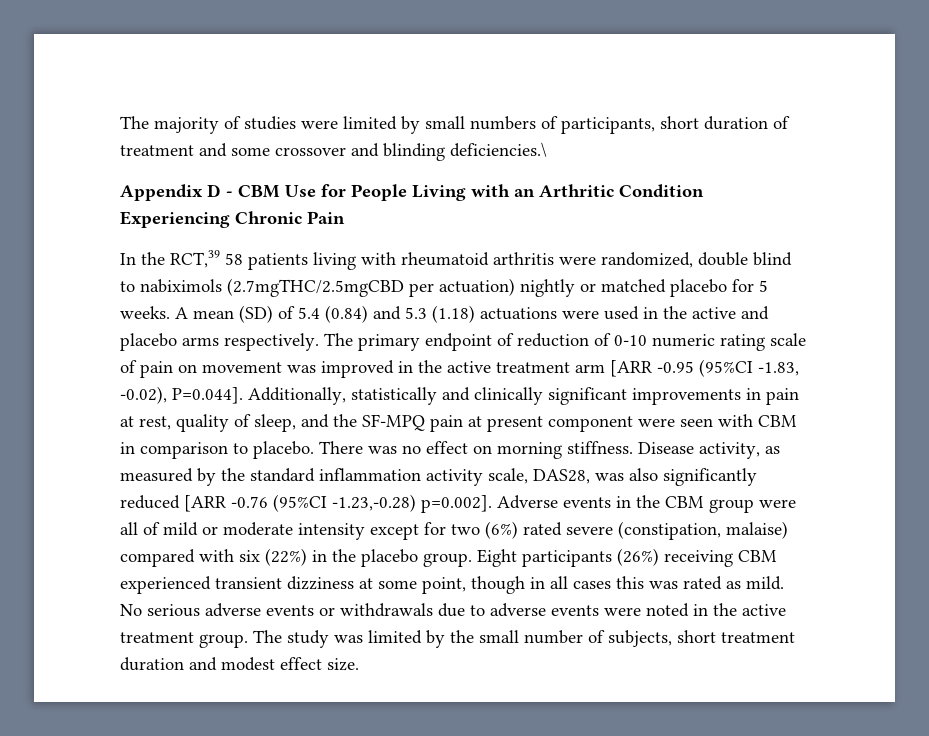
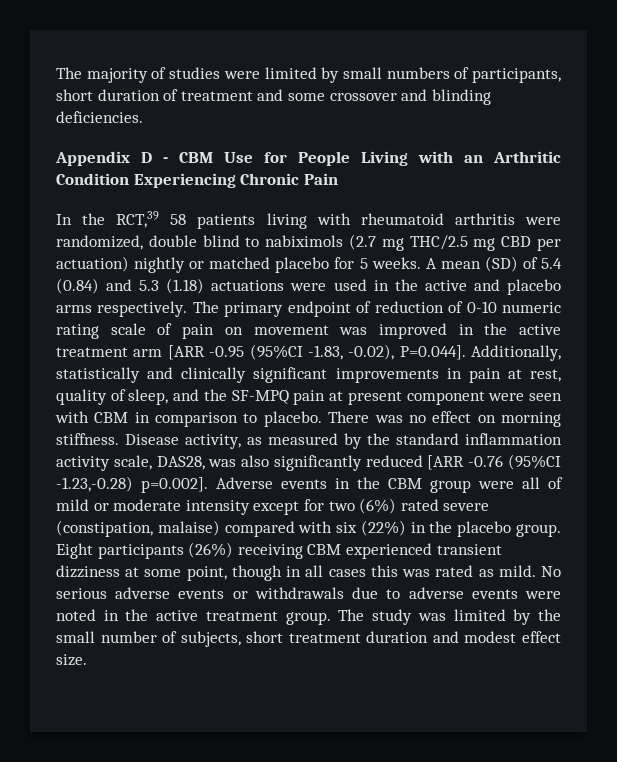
[450,142,547,157] deficiencies.\ -> [56,111,143,123] deficiencies.
[227,278,404,297] (2.7mgTHC/2.5mgCBD -> [348,234,532,251] (2.7 mg THC/2.5 mg CBD

